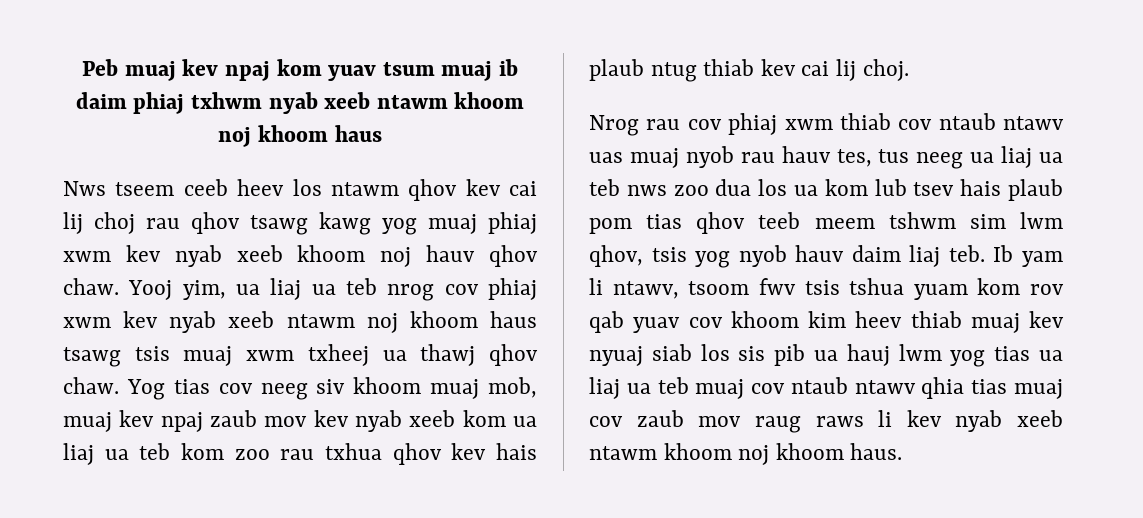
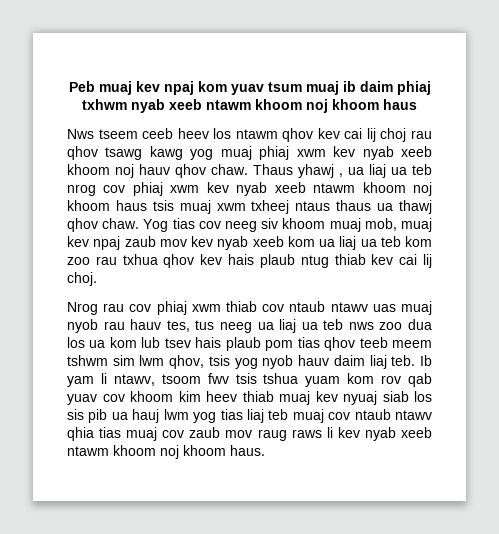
[128,280,226,300] Yooj yim, -> [253,164,343,178] Thaus yhawj ,
[366,311,537,333] [63,347,121,367] noj khoom haus tsawg -> [362,182,433,196] [67,200,147,211] khoom noj khoom haus
(369, 355) none -> [295,200,372,211] ntaus thaus
[1039,350,1063,361] [589,377,651,399] ua liaj ua -> [246,409,264,423] liaj

